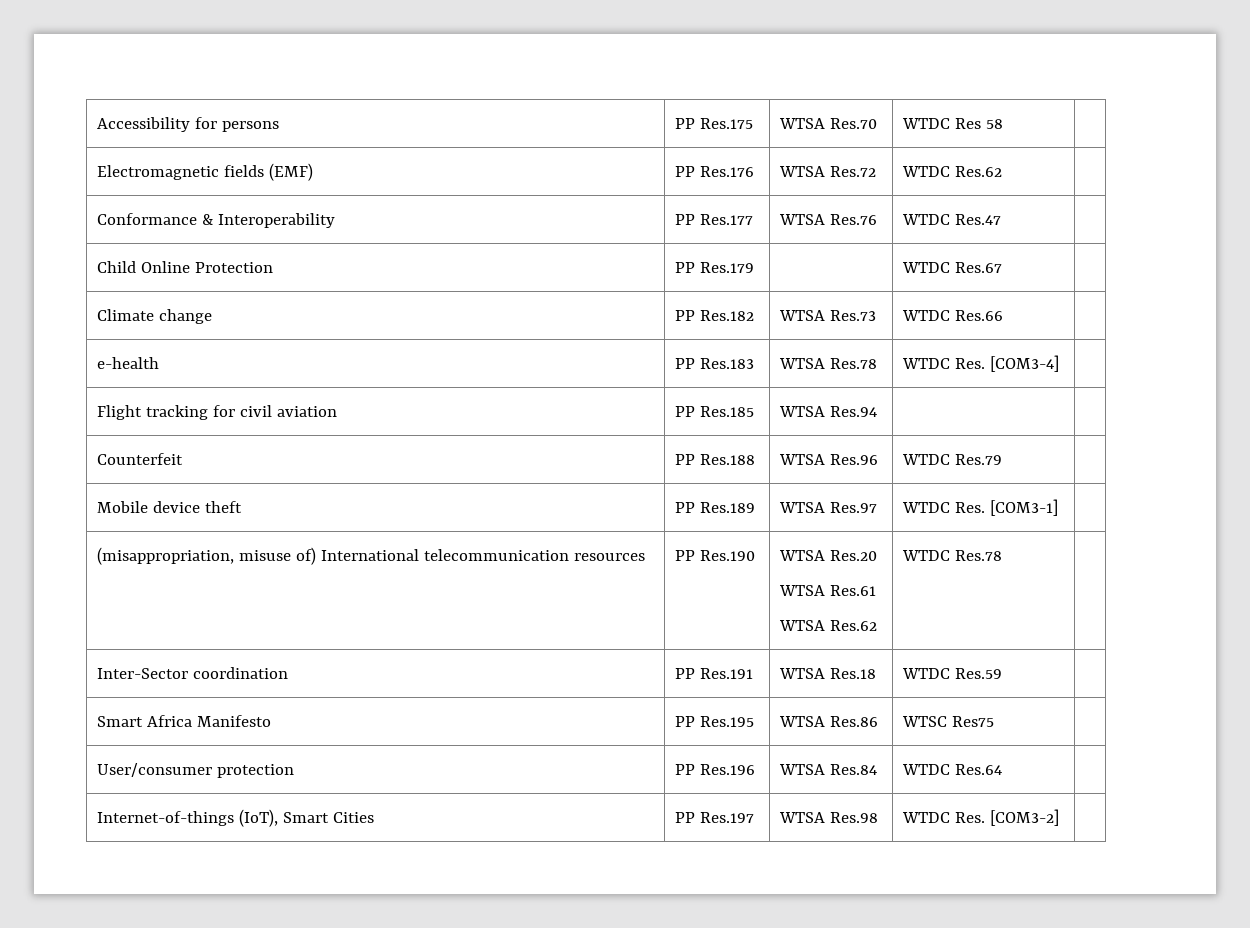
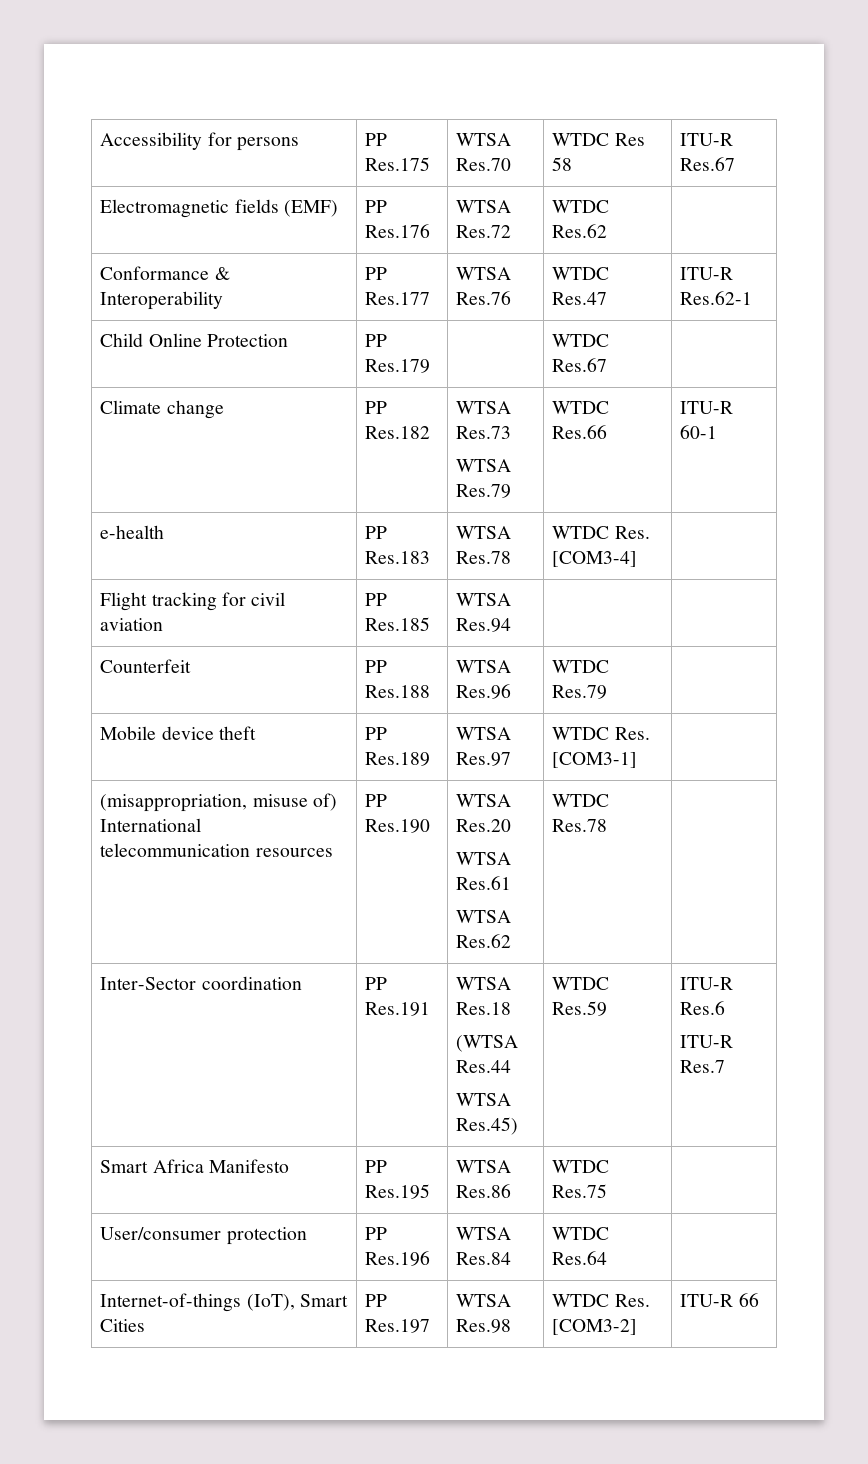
(1004, 124) none -> [680,133,734,146] [680,157,736,171] ITU-R Res.67
(1002, 219) none -> [680,267,734,280] [680,291,753,305] ITU-R Res.62-1
(877, 315) none -> [456,459,512,472] [456,484,512,498] // WTSA Res.79
(1004, 315) none -> [680,401,734,414] [680,425,718,439] ITU-R 60-1
[902,668,1003,679] | WTDC Res.59 | -> [456,1035,519,1052] [456,1060,512,1073] [456,1093,512,1106] [456,1117,519,1135] [552,977,610,990] [552,1001,608,1016] [680,977,734,990] [680,1001,726,1015] [680,1035,734,1048] [680,1060,726,1073] // (WTSA Res.44 // WTSA Res.45) | WTDC Res.59 | ITU-R Res.6 // ITU-R Res.7
[902,716,995,727] WTSC Res75 -> [552,1160,610,1173] [552,1184,608,1198] WTDC Res.75
(1060, 817) none -> [680,1293,759,1307] ITU-R 66

